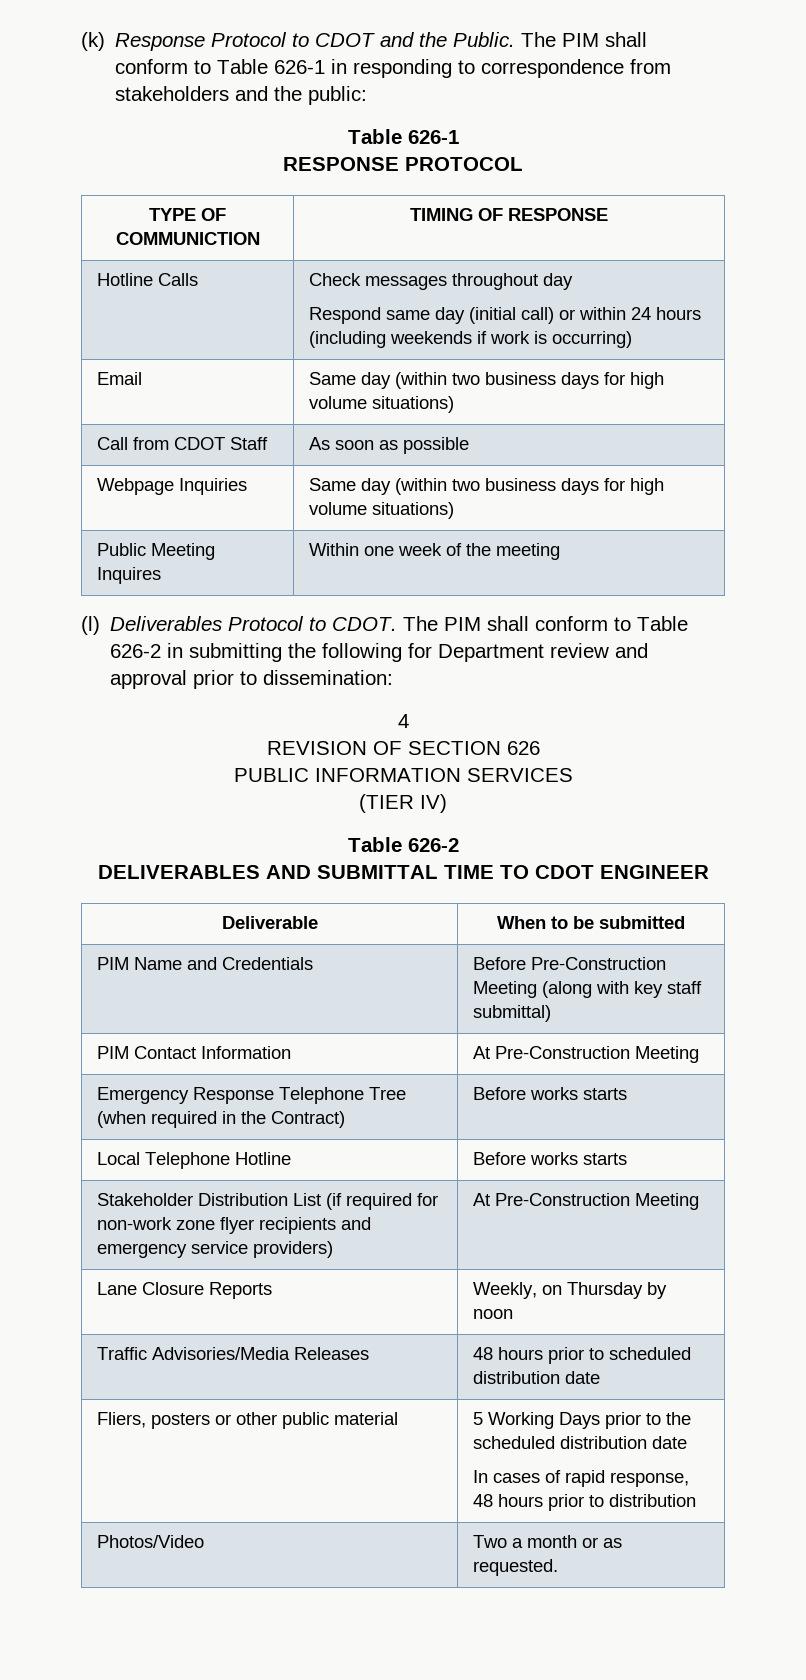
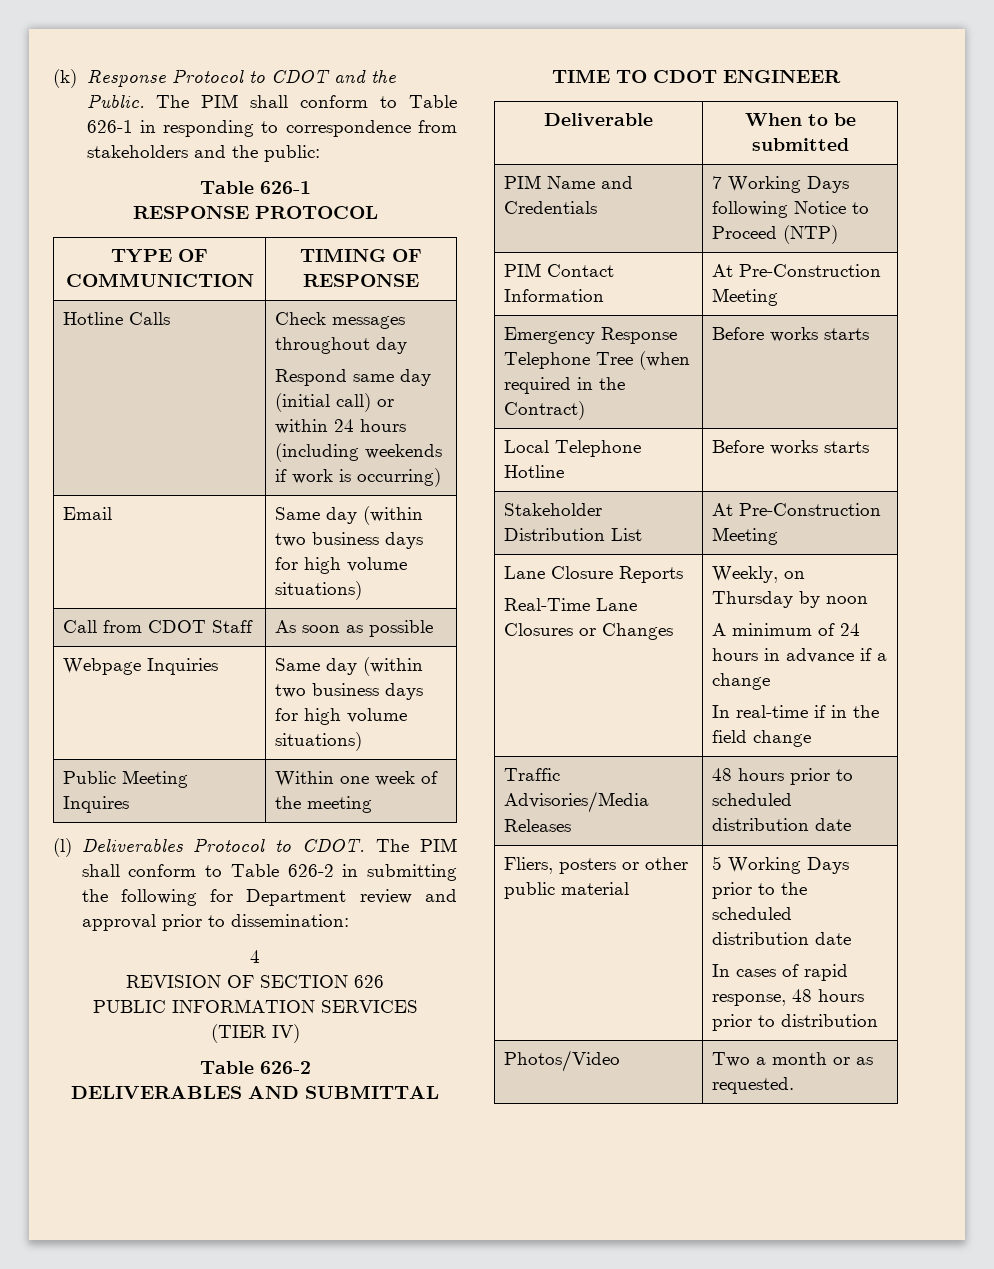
[472,957,666,970] [472,981,702,998] [472,1005,551,1022] Before Pre-Construction Meeting (along with key staff submittal) -> [711,176,849,193] [711,201,869,218] [711,225,838,244] 7 Working Days following Notice to Proceed (NTP)
[325,1193,438,1210] [96,1217,371,1234] [96,1241,333,1258] (if required for non-work zone flyer recipients and emergency service providers) -> (642, 534) none
(272, 1290) none -> [503,598,637,611] [503,623,673,640] // Real-Time Lane Closures or Changes
(513, 1314) none -> [711,623,860,636] [711,648,887,663] [711,673,770,690] [711,705,879,718] [711,730,811,747] // A minimum of 24 hours in advance if a change // In real-time if in the field change

